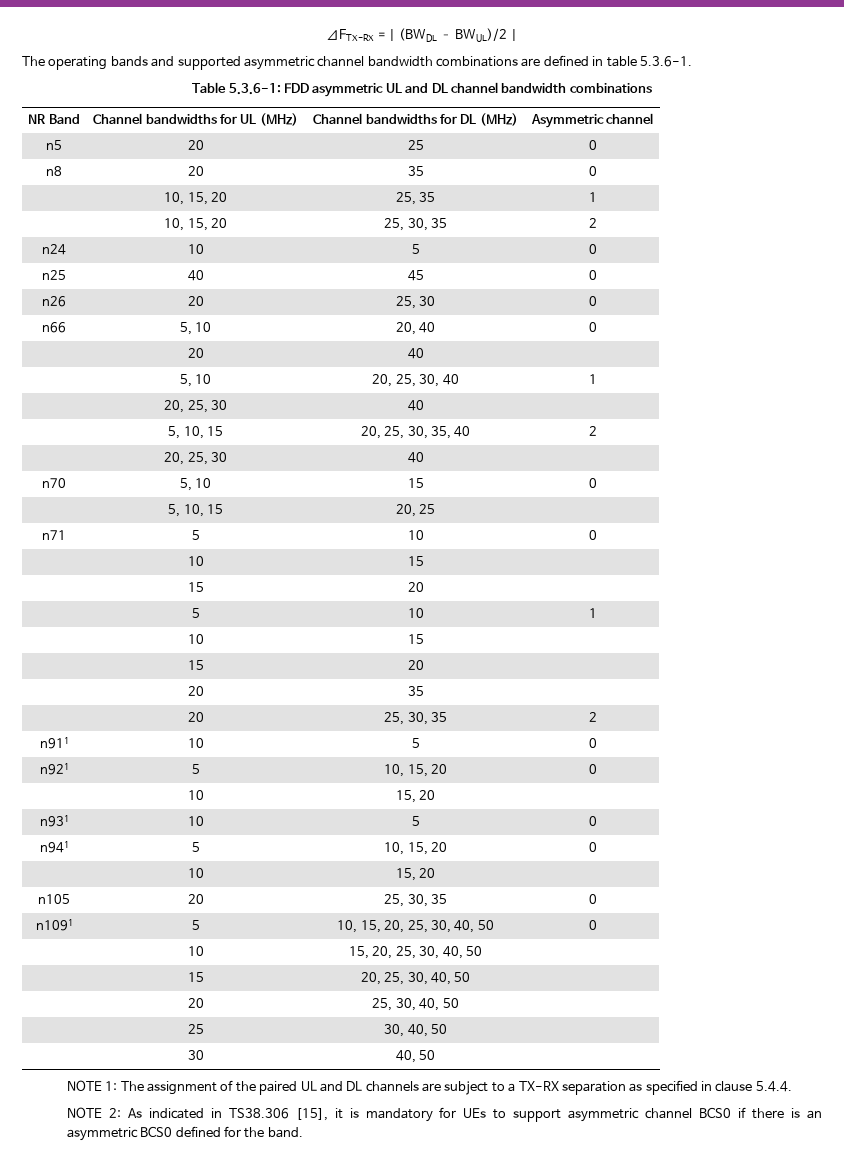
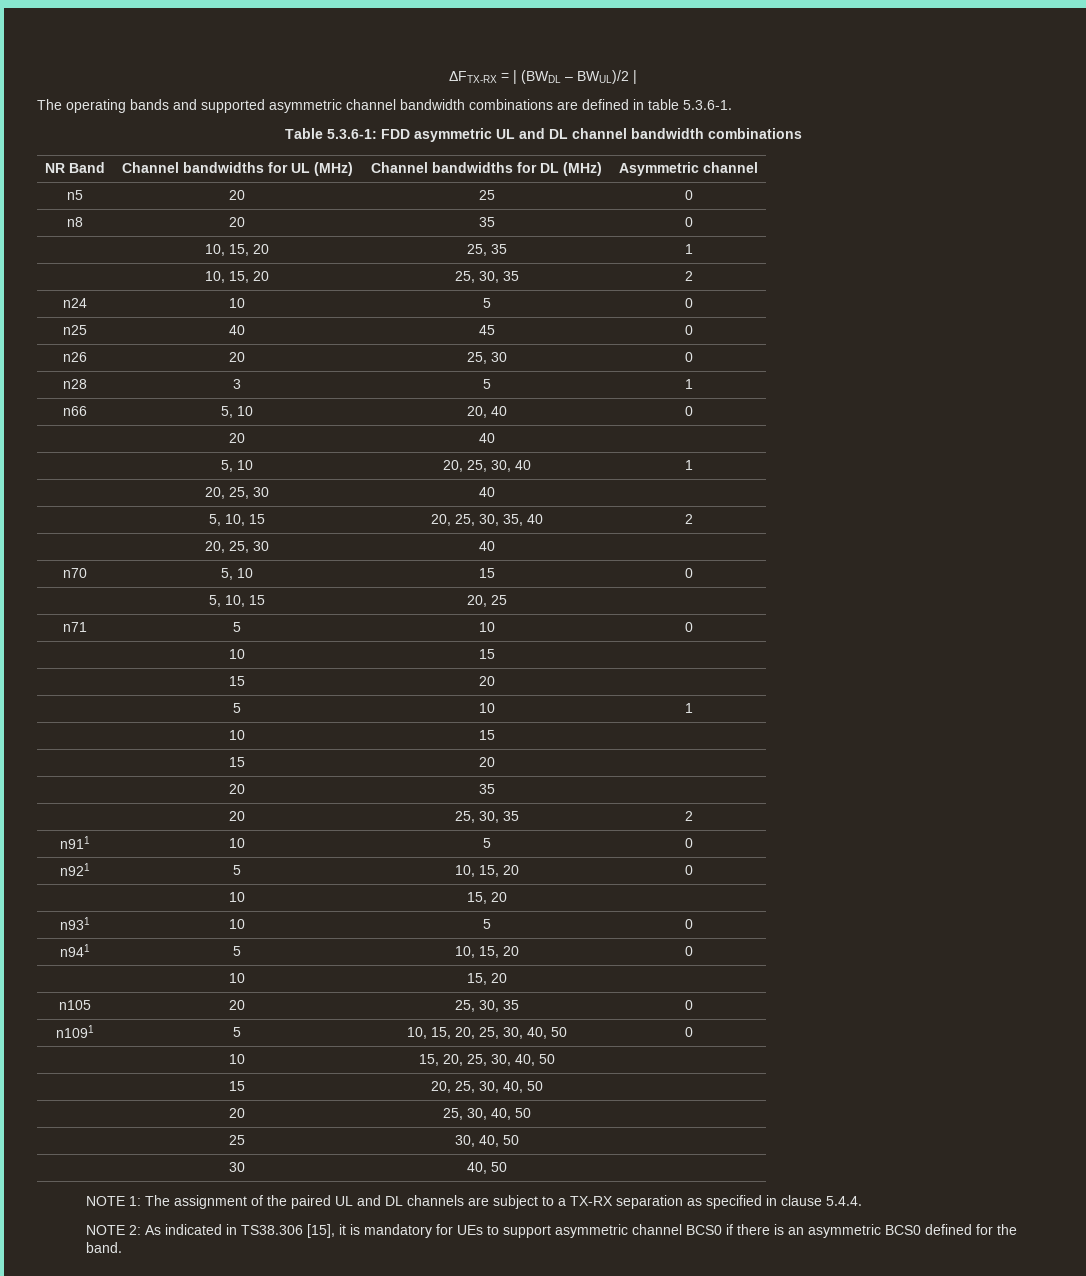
(597, 301) none -> [63,379,87,389] [233,379,241,389] [482,379,491,389] [684,379,693,389] // n28 | 3 | 5 | 1

